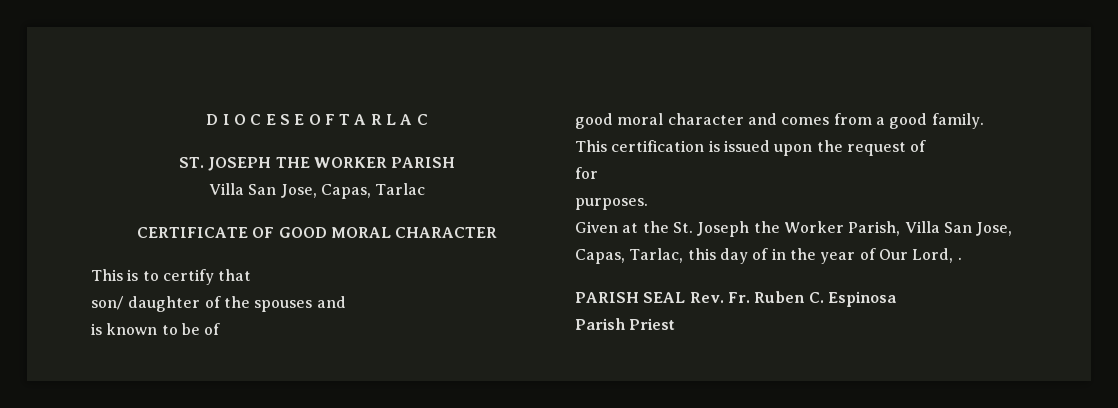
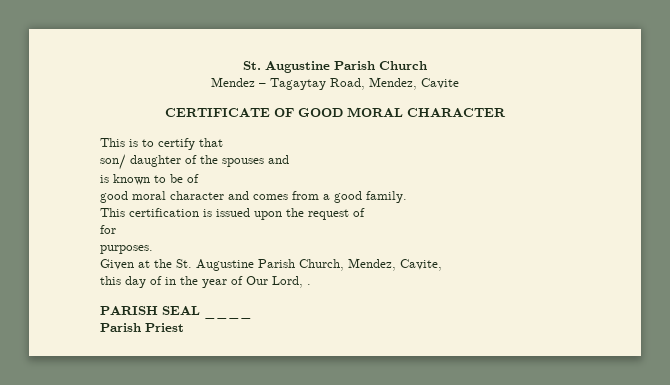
[206,114,428,125] [178,157,456,171] [208,183,426,199] D I O C E S E O F T A R L A C // ST. JOSEPH THE WORKER PARISH // Villa San Jose, Capas, Tarlac -> [243,61,427,73] [211,77,459,90] St. Augustine Parish Church // Mendez – Tagaytay Road, Mendez, Cavite
[697,221,1013,237] [575,248,684,264] Joseph the Worker Parish, Villa San Jose, Capas, Tarlac, -> [196,258,442,271] Augustine Parish Church, Mendez, Cavite, //
[689,291,897,307] Rev. Fr. Ruben C. Espinosa -> [204,315,252,319] ____

